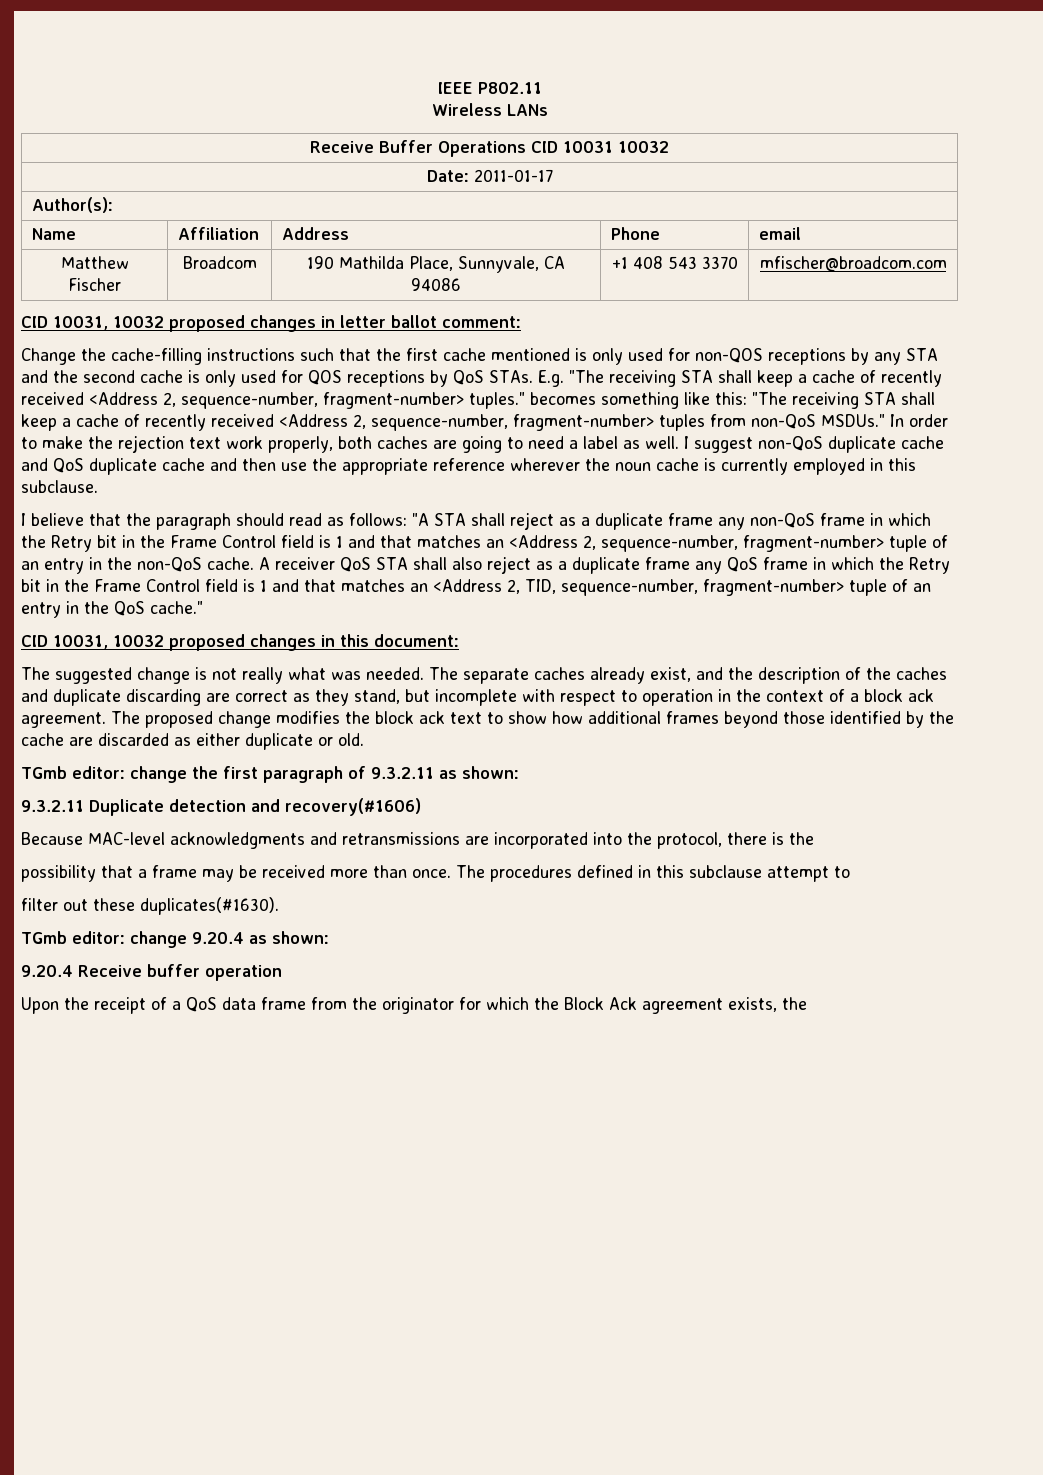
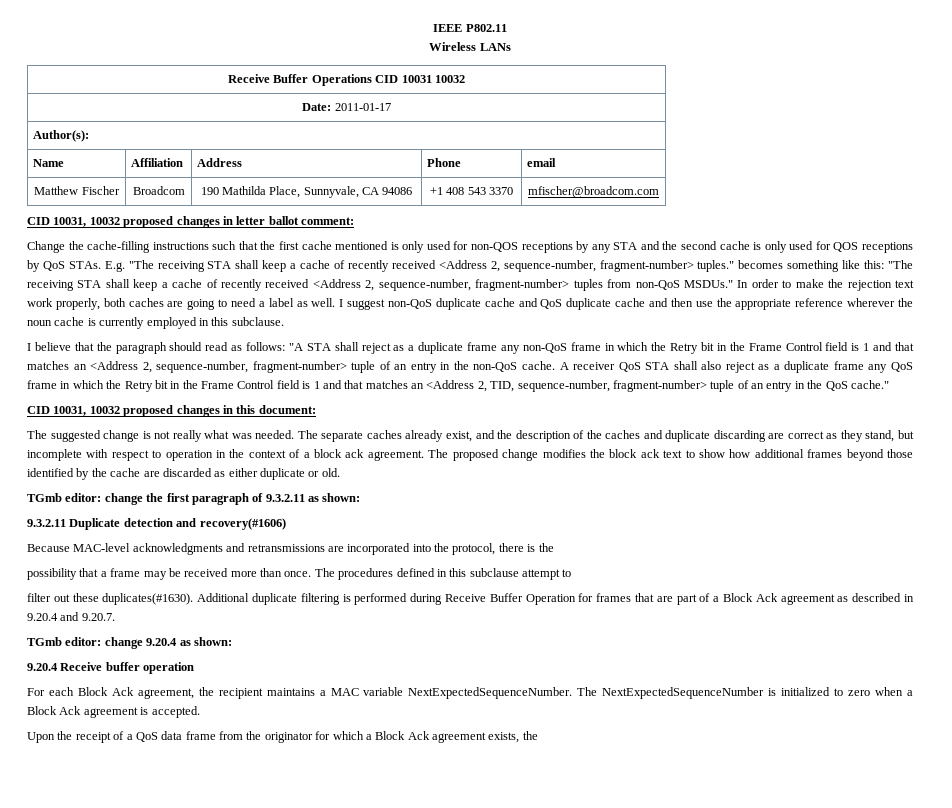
(279, 906) none -> [197,593,914,605] [27,612,115,621] Additional duplicate filtering is performed during Receive Buffer Operation for frames that are part of a Block Ack agreement as described in 9.20.4 and 9.20.7.
(282, 973) none -> [27,687,913,699] [27,706,200,718] // For each Block Ack agreement, the recipient maintains a MAC variable NextExpectedSequenceNumber. The NextExpectedSequenceNumber is initialized to zero when a Block Ack agreement is accepted.
[534,997,559,1010] the -> [365,734,372,740] a

